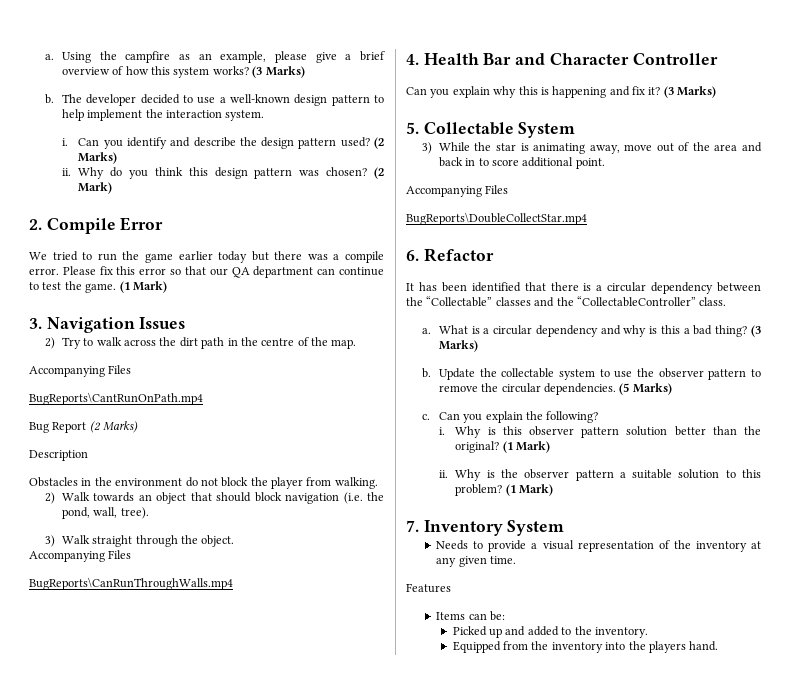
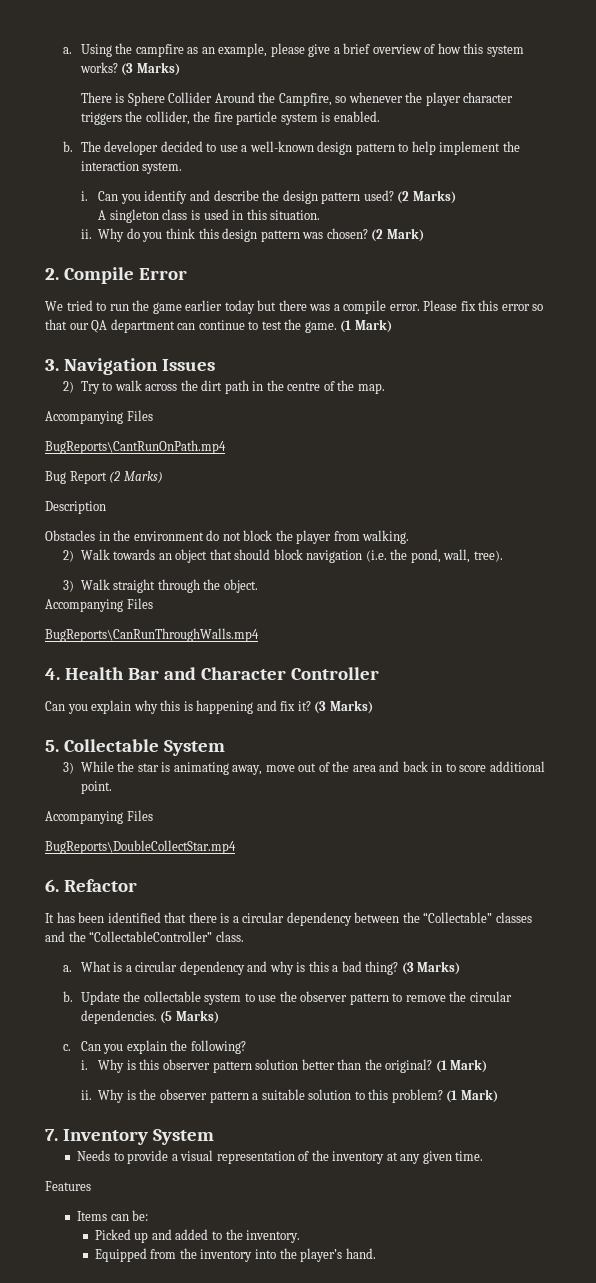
(305, 72) none -> [80,92,514,106] [80,111,380,125] // There is Sphere Collider Around the Campfire, so whenever the player character triggers the collider, the fire particle system is enabled.
(118, 158) none -> [98,209,321,223] // A singleton class is used in this situation.
[648,641,686,653] players -> [300,1248,343,1262] player’s

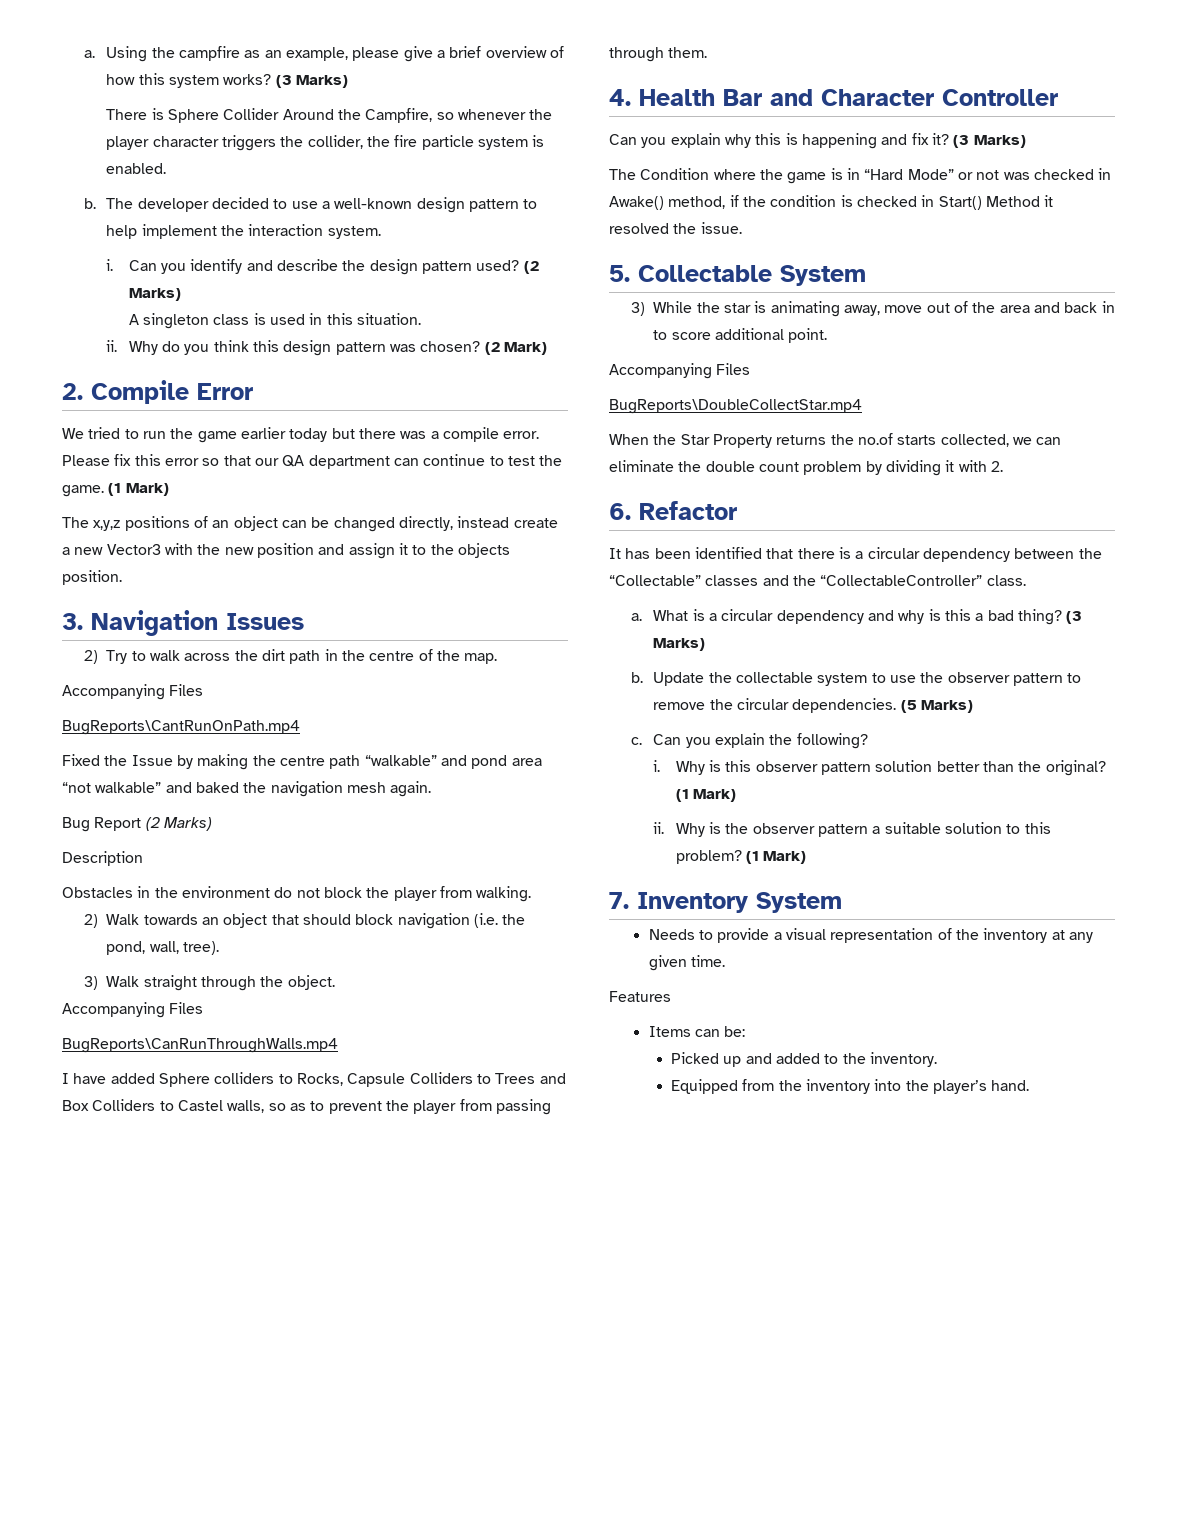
(392, 326) none -> [62,516,558,532] [62,543,510,559] [62,570,122,585] // The x,y,z positions of an object can be changed directly, instead create a new Vector3 with the new position and assign it to the objects position.
(226, 447) none -> [62,754,542,770] [62,781,432,797] // Fixed the Issue by making the centre path “walkable” and pond area “not walkable” and baked the navigation mesh again.
(259, 635) none -> [62,1072,566,1087] [62,1099,551,1115] [609,47,708,62] // I have added Sphere colliders to Rocks, Capsule Colliders to Trees and Box Colliders to Castel walls, so as to prevent the player from passing through them.
(373, 707) none -> [609,168,1112,184] [609,195,1054,210] [609,222,742,234] // The Condition where the game is in “Hard Mode” or not was checked in Awake() method, if the condition is checked in Start() Method it resolved the issue.
(236, 847) none -> [609,433,1062,448] [609,460,1003,476] // When the Star Property returns the no.of starts collected, we can eliminate the double count problem by dividing it with 2.

